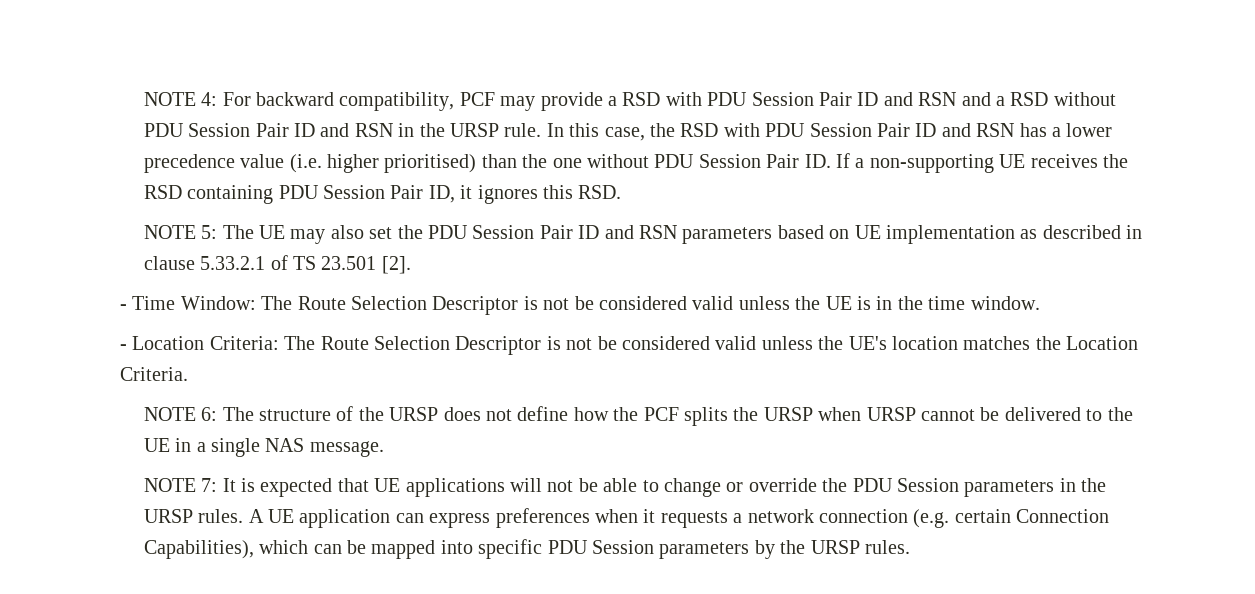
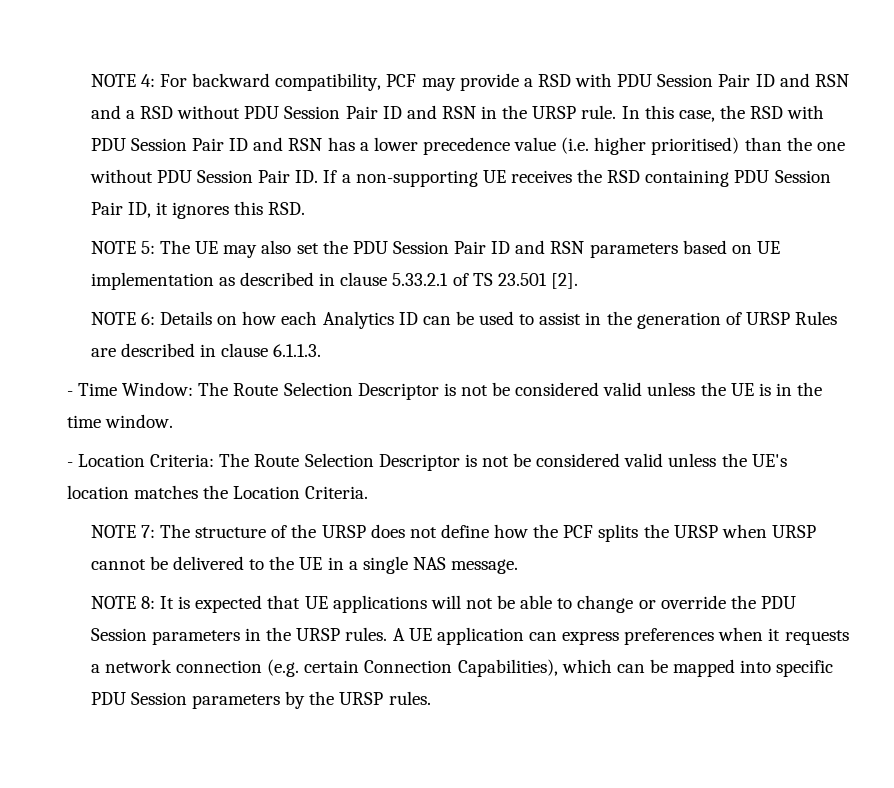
(411, 265) none -> [90,311,838,329] [90,343,322,357] // NOTE 6: Details on how each Analytics ID can be used to assist in the generation of URSP Rules are described in clause 6.1.1.3.
[201,407,218,421] 6: -> [140,525,155,538] 7:
[201,478,218,492] 7: -> [140,596,155,609] 8:

